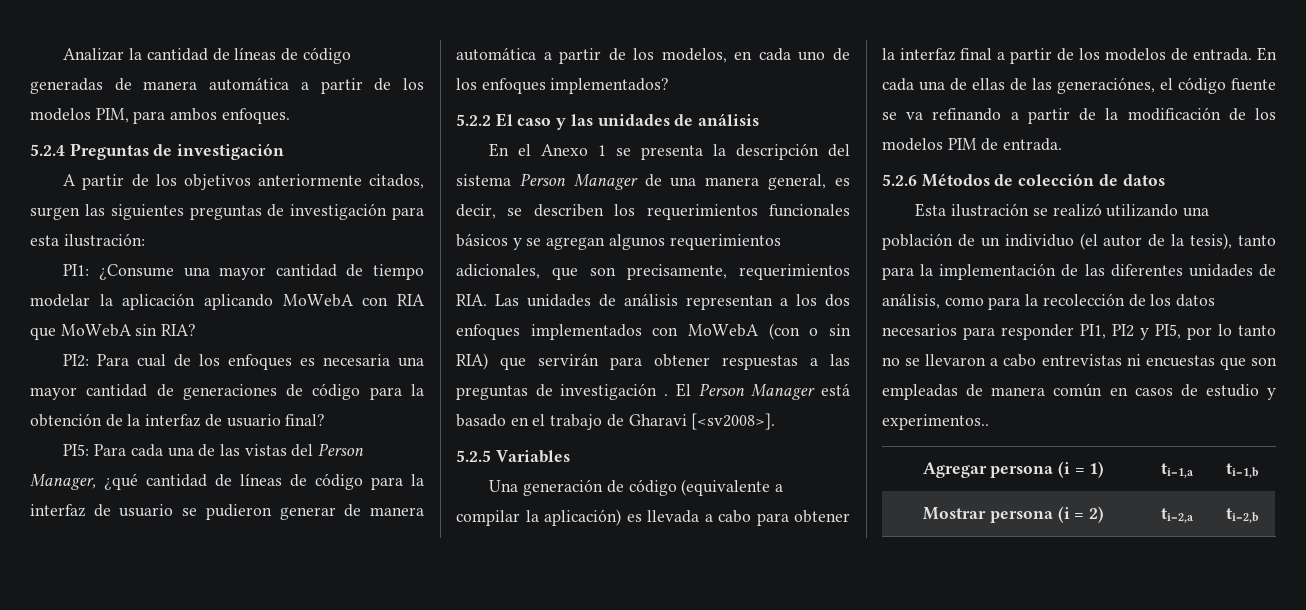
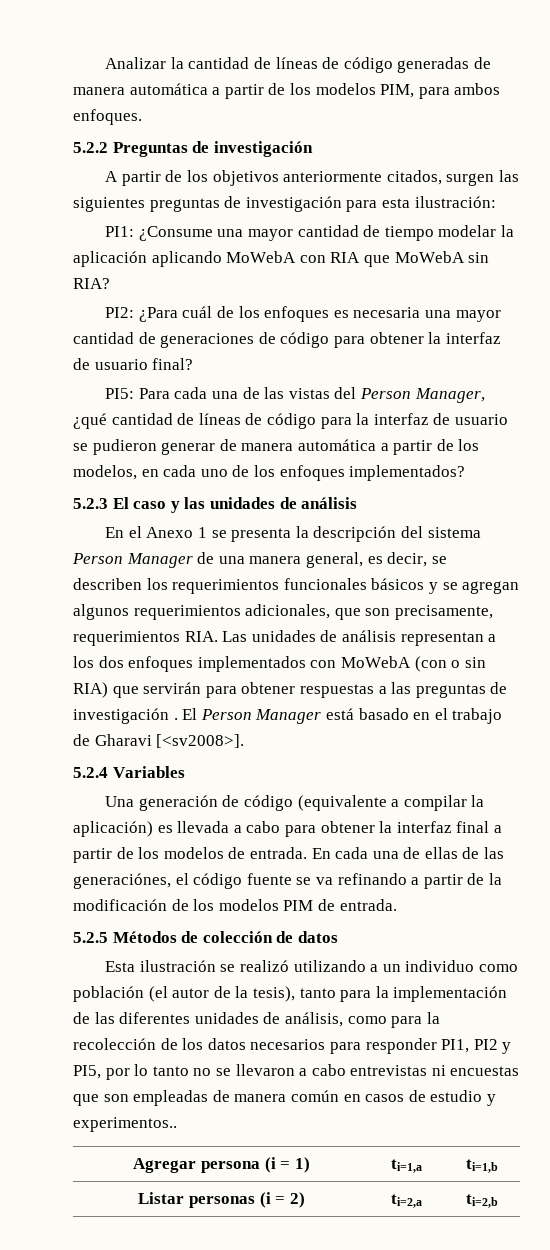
[30,144,65,156] 5.2.4 -> [73,142,108,153] 5.2.2
[97,354,167,367] Para cual -> [138,306,213,322] ¿Para cuál
[411,384,424,396] [30,413,123,427] la obtención de -> [369,332,424,344] obtener
[456,114,491,126] 5.2.2 -> [73,498,108,509] 5.2.3
[456,450,491,462] 5.2.5 -> [73,767,108,778] 5.2.4
[882,174,917,186] 5.2.6 -> [73,932,108,943] 5.2.5
[1182,207,1209,217] [882,233,1074,250] una población de un individuo -> [370,960,518,972] [73,986,144,1002] a un individuo como población
[923,507,1053,523] Mostrar persona -> [138,1192,255,1208] Listar personas

